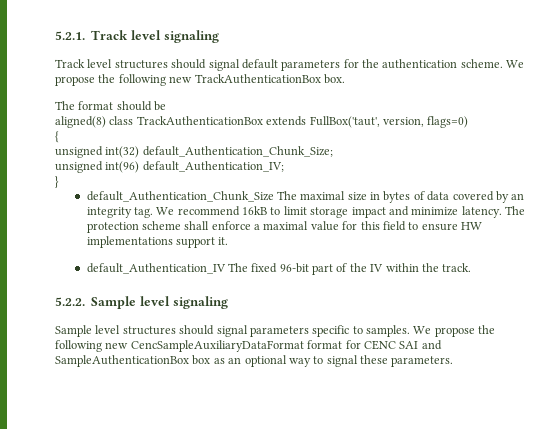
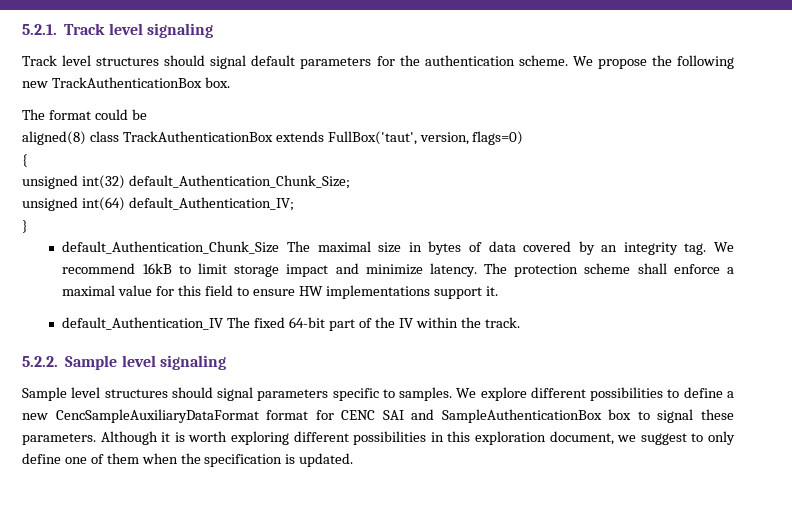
[116,101,152,111] should -> [94,109,128,120] could
[105,161,140,173] int(96) -> [81,197,125,211] int(64)
[279,263,309,273] 96-bit -> [289,317,326,328] 64-bit
[434,325,496,337] [55,340,102,352] propose the following -> [480,387,734,401] explore different possibilities to define a
[213,355,454,367] as an optional way to signal these parameters. -> [637,409,734,423] [22,431,736,445] [22,453,354,467] to signal these parameters. Although it is worth exploring different possibilities in this exploration document, we suggest to only define one of them when the specification is updated.

